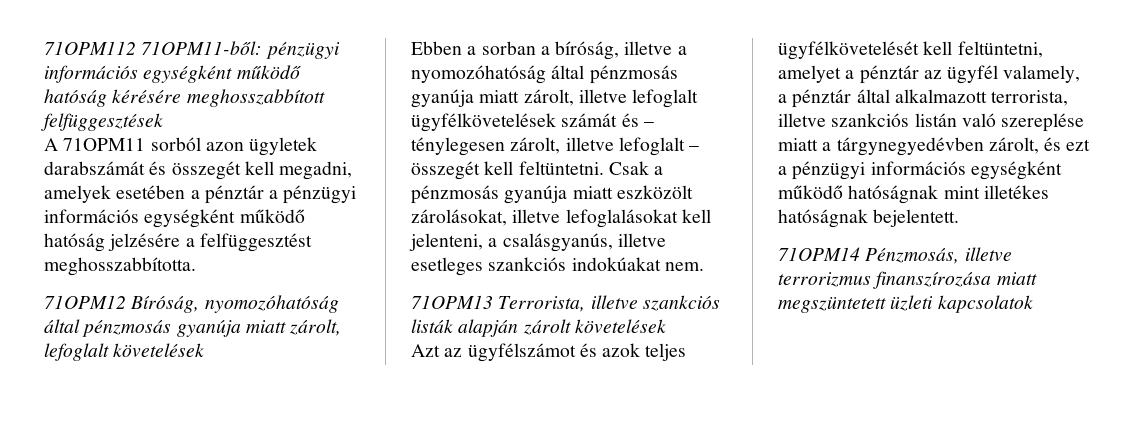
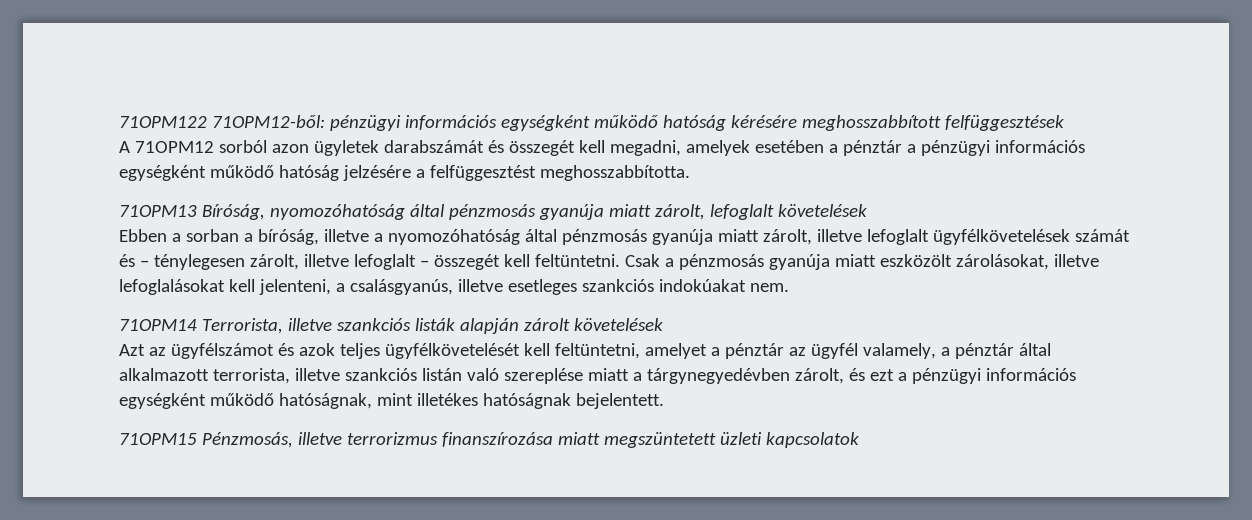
[44,41,263,55] 71OPM112 71OPM11-ből: -> [119,115,325,128] 71OPM122 71OPM12-ből:
[63,138,146,151] 71OPM11 -> [134,141,214,153] 71OPM12
[44,295,126,309] 71OPM12 -> [119,205,197,217] 71OPM13
[411,295,493,309] 71OPM13 -> [119,319,197,331] 71OPM14
[848,185,939,204] hatóságnak -> [278,393,372,409] hatóságnak,
[778,247,860,261] 71OPM14 -> [119,433,197,445] 71OPM15

